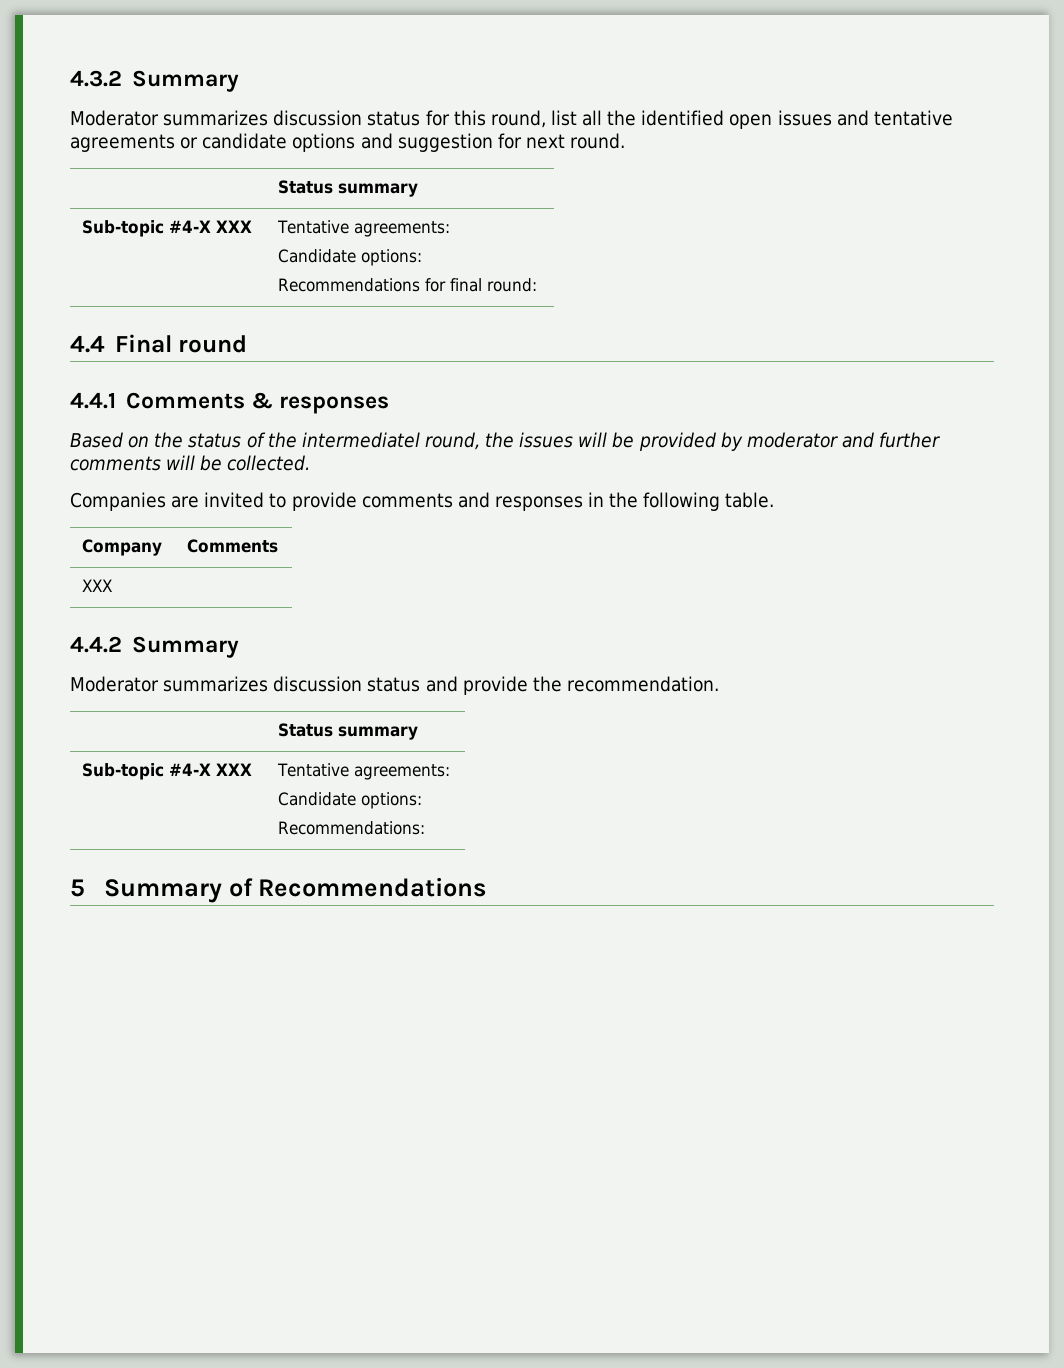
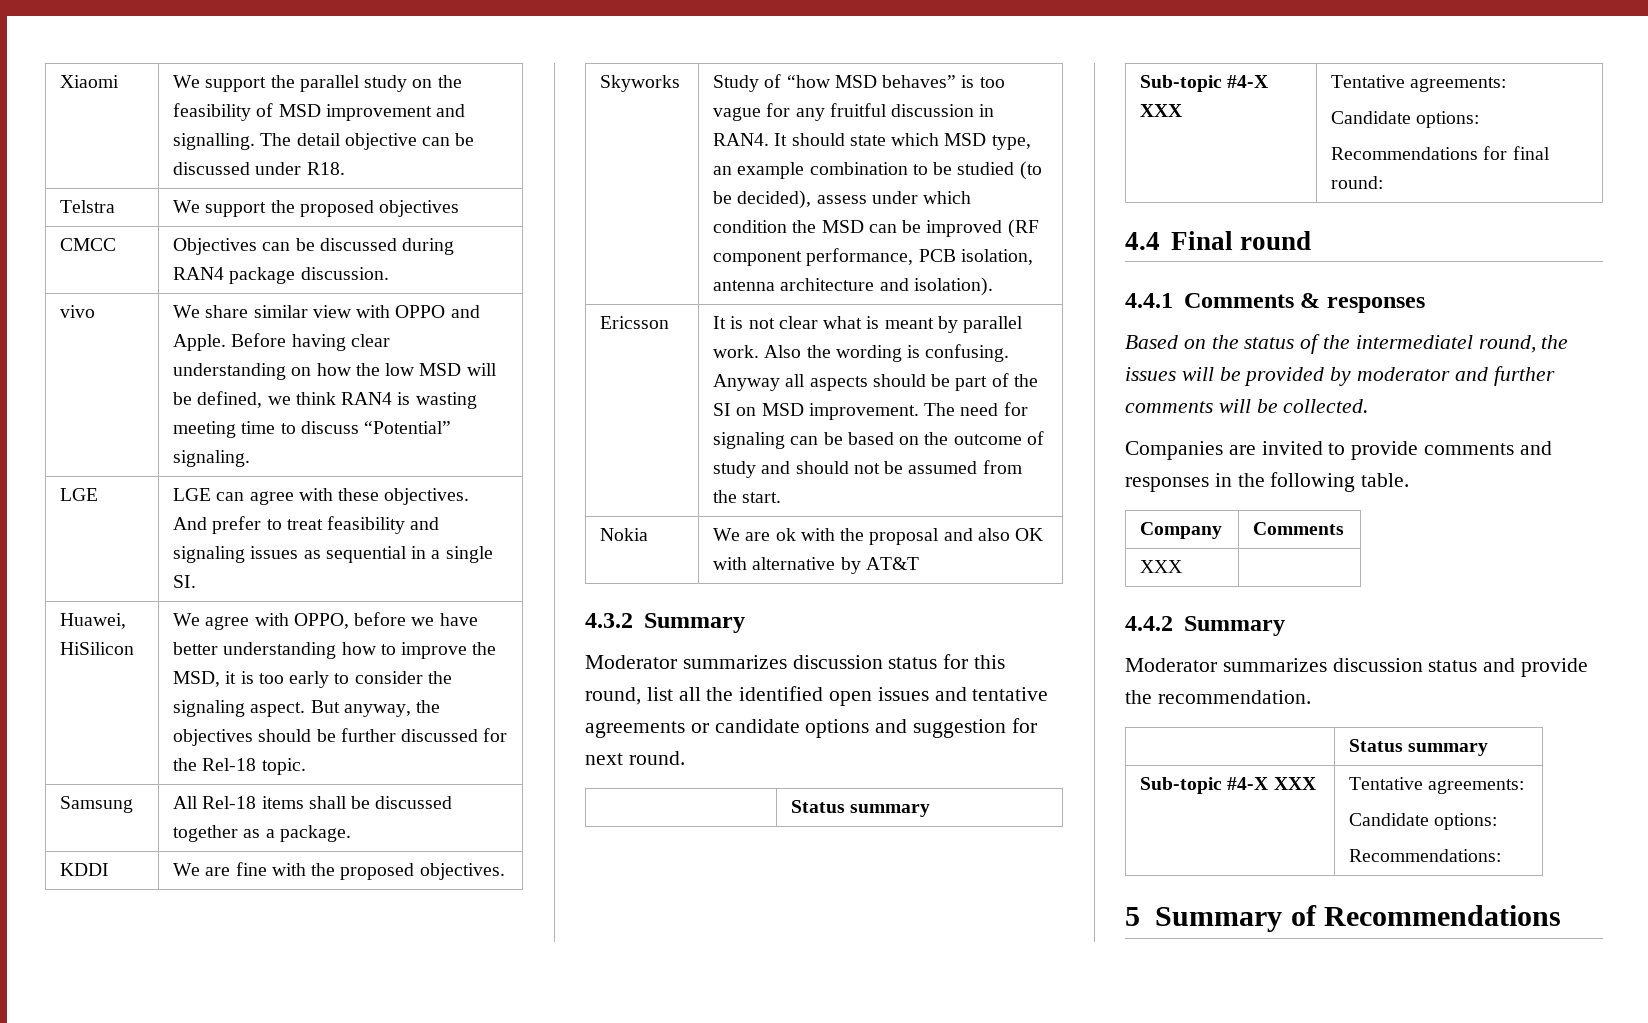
(70, 78) none -> [60,75,120,88] [173,75,462,92] [173,103,466,121] [173,133,475,150] [173,162,345,175] [60,200,116,213] [173,200,460,217] [60,238,117,251] [173,238,455,255] [173,267,389,284] [60,305,96,318] [173,305,480,318] [173,333,390,351] [173,363,497,380] [173,391,477,409] [173,421,452,438] [173,450,251,467] [60,488,99,501] [173,488,470,505] [173,516,440,534] [173,546,493,563] [173,575,197,588] [60,613,127,629] [60,642,135,655] [173,612,478,630] [173,642,497,659] [173,671,452,688] [173,700,441,717] [173,728,508,746] [173,758,306,775] [60,796,134,813] [173,796,453,809] [173,825,351,842] [60,863,110,876] [173,862,505,880] [600,75,681,92] [713,74,1005,92] [713,103,995,121] [713,133,1031,150] [713,161,1042,180] [713,190,972,209] [713,219,1039,238] [713,248,1033,266] [713,277,993,296] [600,316,670,329] [713,316,1024,333] [713,344,1010,362] [713,373,1038,391] [713,402,1028,420] [713,431,1044,449] [713,460,1022,478] [713,490,782,503] [600,528,649,541] [713,528,1044,545] [713,557,919,574] Xiaomi | We support the parallel study on the feasibility of MSD improvement and signalling. The detail objective can be discussed under R18. // Telstra | We support the proposed objectives // CMCC | Objectives can be discussed during RAN4 package discussion. // vivo | We share similar view with OPPO and Apple. Before having clear understanding on how the low MSD will be defined, we think RAN4 is wasting meeting time to discuss “Potential” signaling. // LGE | LGE can agree with these objectives. And prefer to treat feasibility and signaling issues as sequential in a single SI. // Huawei, HiSilicon | We agree with OPPO, before we have better understanding how to improve the MSD, it is too early to consider the signaling aspect. But anyway, the objectives should be further discussed for the Rel-18 topic. // Samsung | All Rel-18 items shall be discussed together as a package. // KDDI | We are fine with the proposed objectives. // Skyworks | Study of “how MSD behaves” is too vague for any fruitful discussion in RAN4. It should state which MSD type, an example combination to be studied (to be decided), assess under which condition the MSD can be improved (RF component performance, PCB isolation, antenna architecture and isolation). // Ericsson | It is not clear what is meant by parallel work. Also the wording is confusing. Anyway all aspects should be part of the SI on MSD improvement. The need for signaling can be based on the outcome of study and should not be assumed from the start. // Nokia | We are ok with the proposal and also OK with alternative by AT&T //

